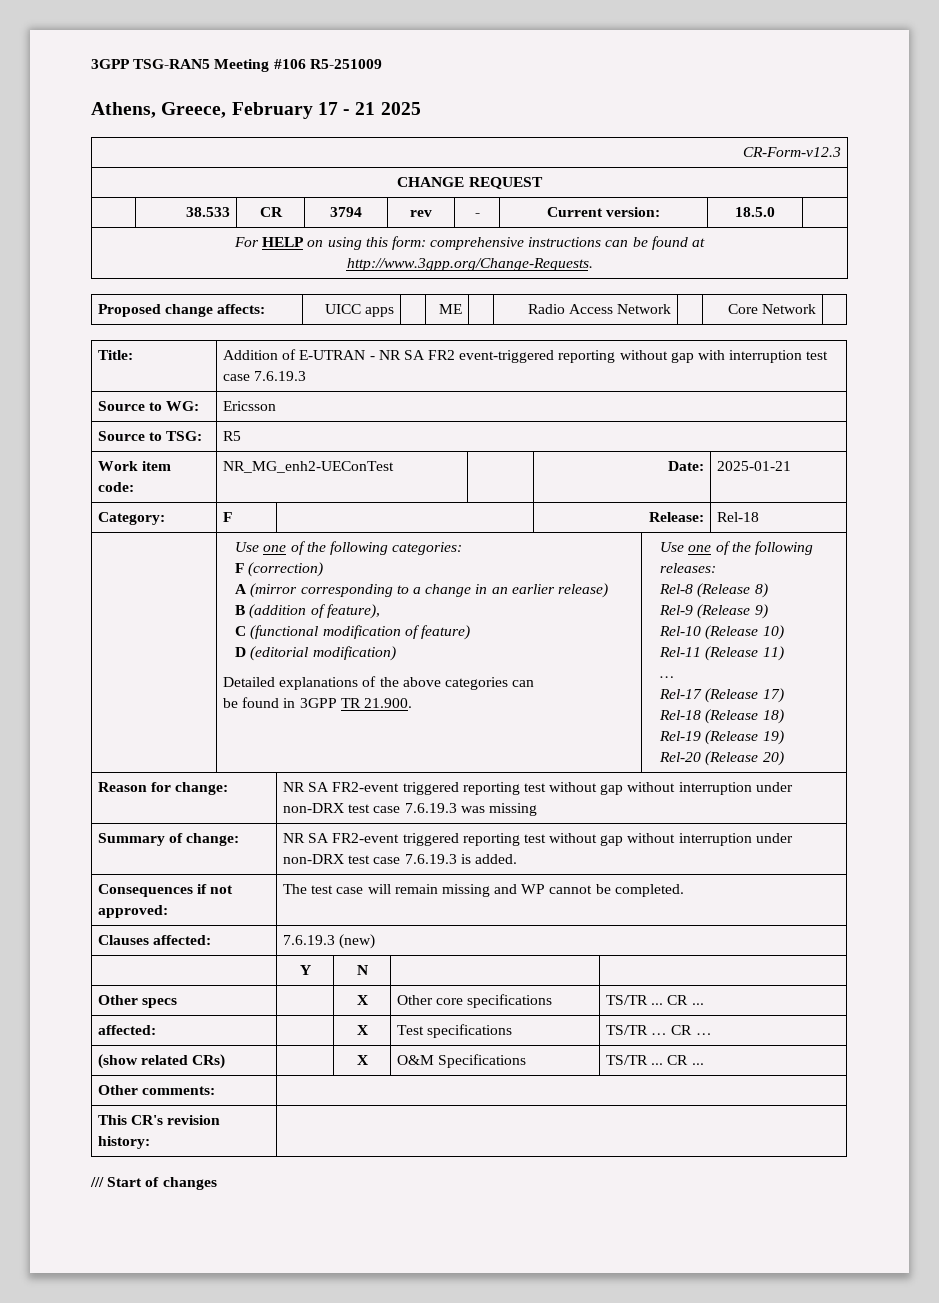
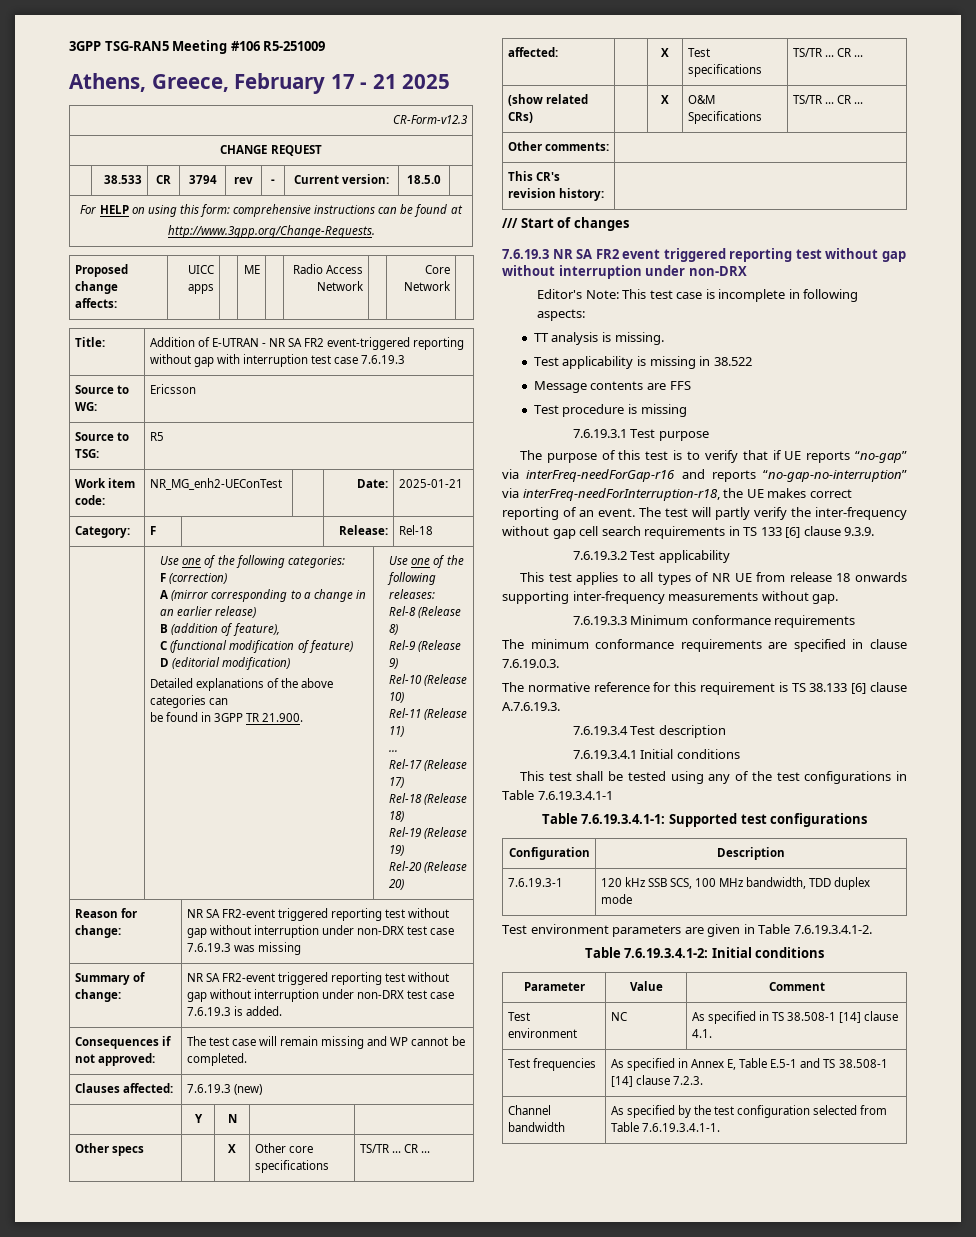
(217, 1183) none -> [502,248,906,262] [502,265,747,279] [537,289,859,302] [537,309,586,321] [533,332,664,345] [533,356,752,369] [533,381,691,393] [533,404,687,417] [572,429,709,441] [519,450,908,463] [502,469,907,482] [502,488,852,501] [502,507,907,520] [502,526,875,539] [572,550,730,563] [519,572,908,585] [502,591,839,604] [572,615,856,628] [502,639,907,652] [502,659,559,668] [502,682,907,695] [502,702,560,711] [572,725,726,738] [572,749,740,759] [519,771,908,784] [502,790,613,800] [541,813,868,827] [508,847,590,860] [717,847,785,860] [507,878,563,887] [600,877,871,890] [600,894,632,904] [502,924,872,937] [584,947,825,958] [523,982,585,991] [629,981,663,991] [768,982,825,991] [507,1012,530,1021] [507,1028,577,1038] [610,1012,627,1021] [691,1011,899,1024] [691,1029,712,1038] [507,1058,596,1071] [610,1058,888,1071] [610,1075,703,1087] [507,1105,551,1115] [507,1122,565,1132] [610,1105,888,1118] [610,1122,720,1132] // 7.6.19.3 NR SA FR2 event triggered reporting test without gap without interruption under non-DRX // Editor's Note: This test case is incomplete in following aspects: // TT analysis is missing. // Test applicability is missing in 38.522 // Message contents are FFS // Test procedure is missing // 7.6.19.3.1 Test purpose // The purpose of this test is to verify that if UE reports “no-gap” via interFreq-needForGap-r16 and reports “no-gap-no-interruption” via interFreq-needForInterruption-r18, the UE makes correct reporting of an event. The test will partly verify the inter-frequency without gap cell search requirements in TS 133 [6] clause 9.3.9. // 7.6.19.3.2 Test applicability // This test applies to all types of NR UE from release 18 onwards supporting inter-frequency measurements without gap. // 7.6.19.3.3 Minimum conformance requirements // The minimum conformance requirements are specified in clause 7.6.19.0.3. // The normative reference for this requirement is TS 38.133 [6] clause A.7.6.19.3. // 7.6.19.3.4 Test description // 7.6.19.3.4.1 Initial conditions // This test shall be tested using any of the test configurations in Table 7.6.19.3.4.1-1 // Table 7.6.19.3.4.1-1: Supported test configurations // Configuration | Description // 7.6.19.3-1 | 120 kHz SSB SCS, 100 MHz bandwidth, TDD duplex mode // Test environment parameters are given in Table 7.6.19.3.4.1-2. // Table 7.6.19.3.4.1-2: Initial conditions // Parameter | Value | Comment // Test environment | NC | As specified in TS 38.508-1 [14] clause 4.1. // Test frequencies | As specified in Annex E, Table E.5-1 and TS 38.508-1 [14] clause 7.2.3. // Channel bandwidth | As specified by the test configuration selected from Table 7.6.19.3.4.1-1.

